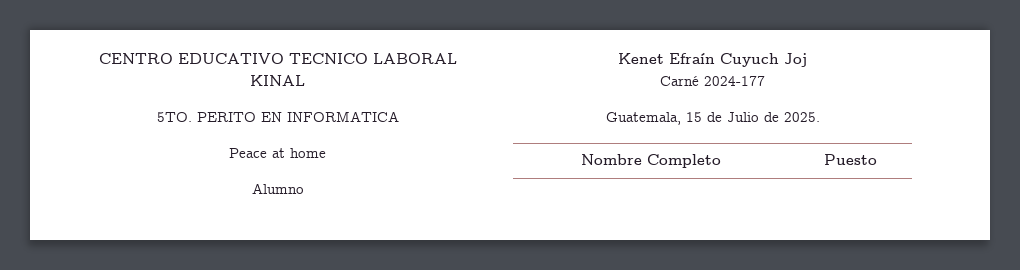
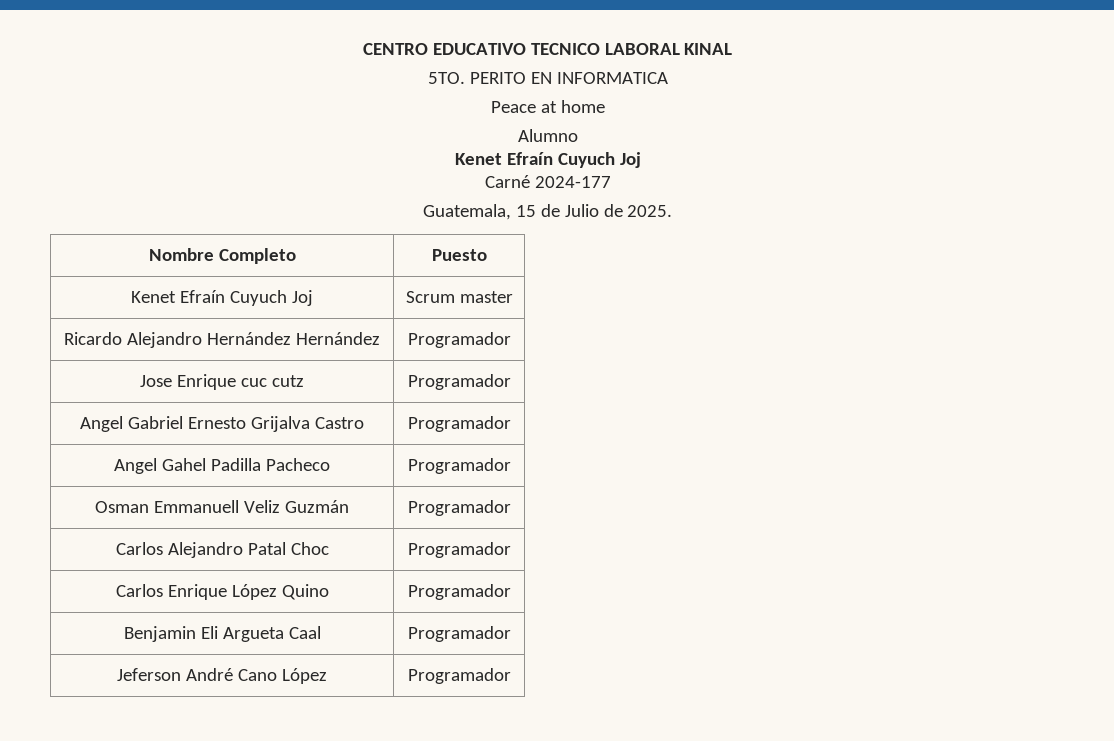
(877, 159) none -> [131,290,313,306] [405,291,513,303] [64,332,380,348] [407,332,511,348] [140,374,304,390] [407,374,511,390] [80,416,364,432] [407,416,511,432] [114,458,330,474] [407,458,511,474] [95,500,349,513] [407,500,511,516] [115,542,329,558] [407,542,511,558] [115,584,329,600] [407,584,511,600] [123,626,321,642] [407,626,511,642] [117,668,327,684] [407,668,511,684] // Kenet Efraín Cuyuch Joj | Scrum master // Ricardo Alejandro Hernández Hernández | Programador // Jose Enrique cuc cutz | Programador // Angel Gabriel Ernesto Grijalva Castro | Programador // Angel Gahel Padilla Pacheco | Programador // Osman Emmanuell Veliz Guzmán | Programador // Carlos Alejandro Patal Choc | Programador // Carlos Enrique López Quino | Programador // Benjamin Eli Argueta Caal | Programador // Jeferson André Cano López | Programador

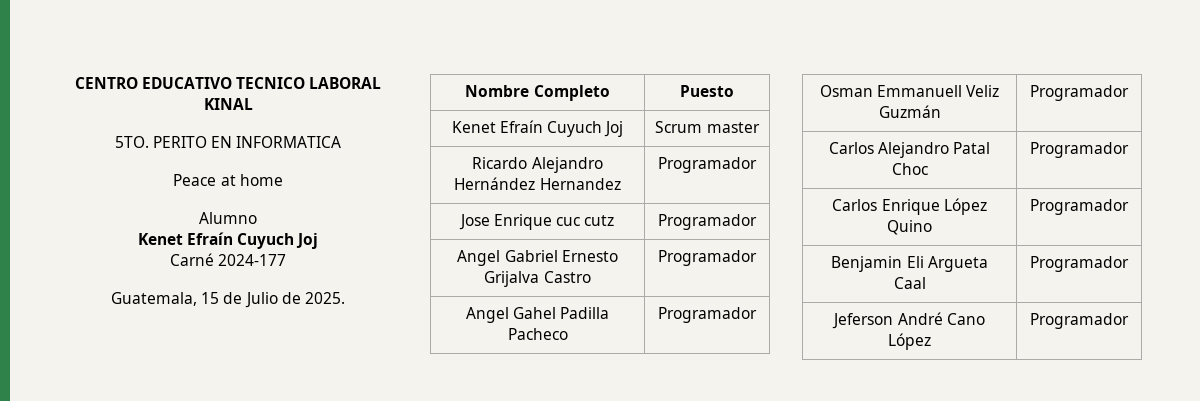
[295,332,380,345] Hernández -> [539,178,621,190] Hernandez

